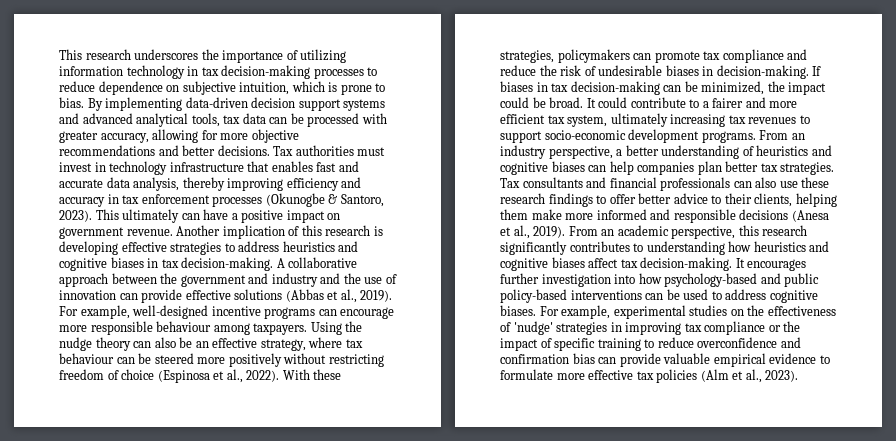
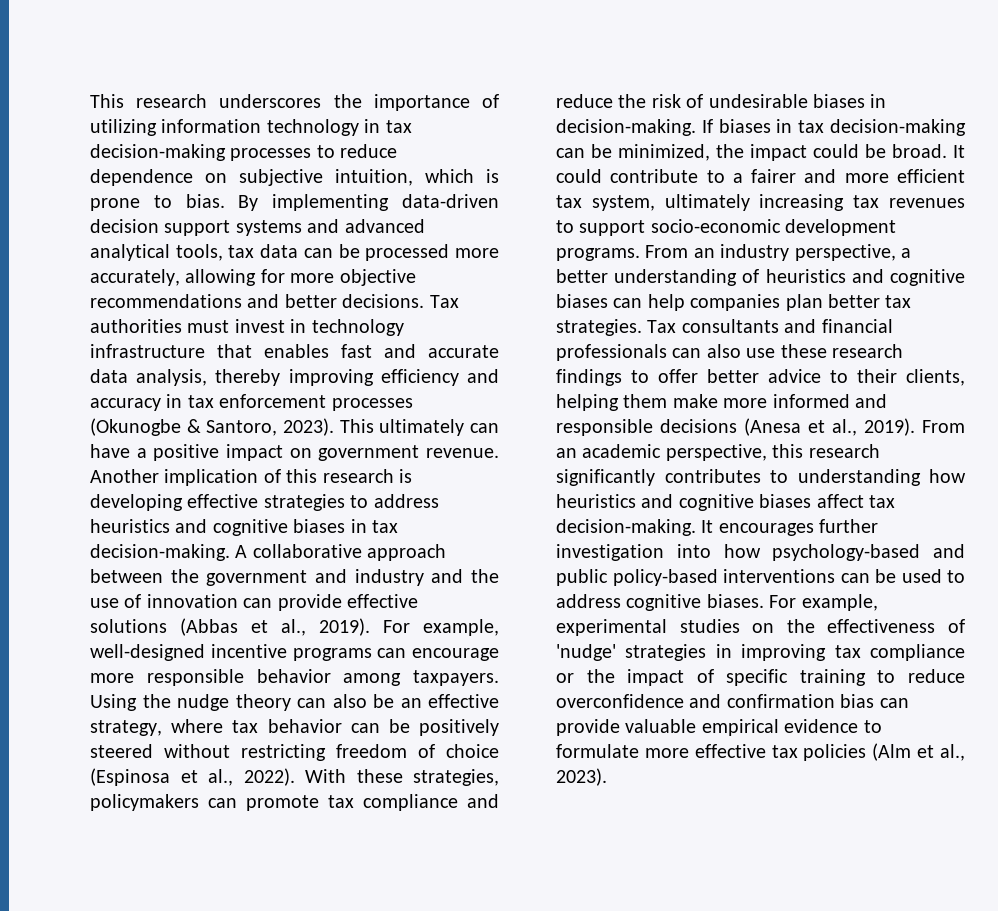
[361,113,387,124] [59,131,149,143] with greater accuracy, -> [455,248,500,258] [90,269,180,286] more accurately,
[156,321,212,332] behaviour -> [256,669,331,683] behavior
[59,353,282,367] behaviour can be steered more positively -> [267,719,500,736] [90,744,153,758] behavior can be positively steered

